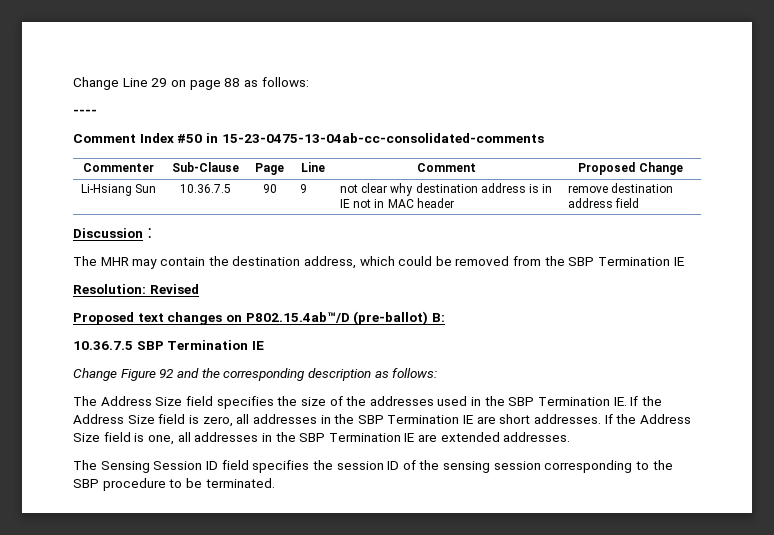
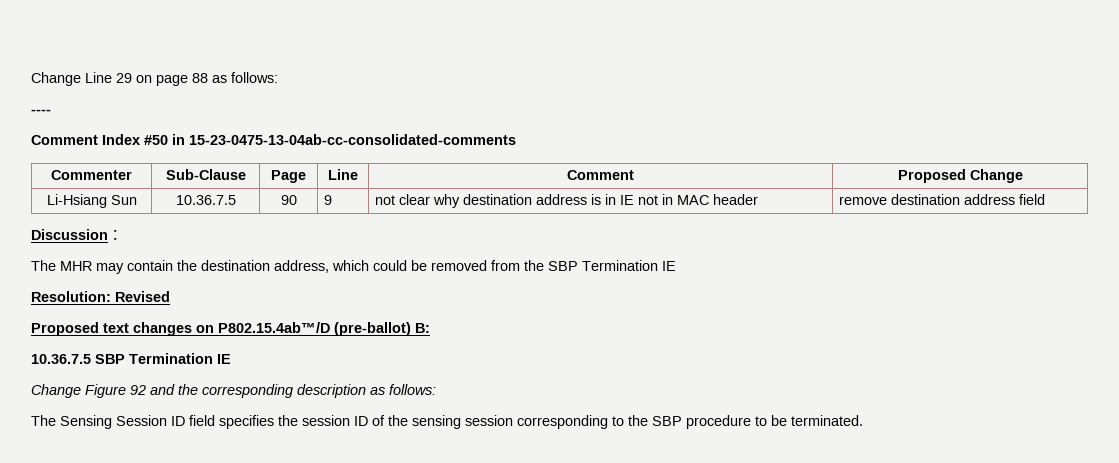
[73,396,662,409] [73,414,691,427] [73,432,571,445] // The Address Size field specifies the size of the addresses used in the SBP Termination IE. If the Address Size field is zero, all addresses in the SBP Termination IE are short addresses. If the Address Size field is one, all addresses in the SBP Termination IE are extended addresses. -> (436, 389) none

